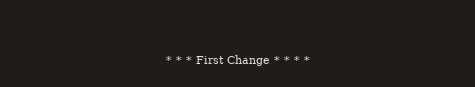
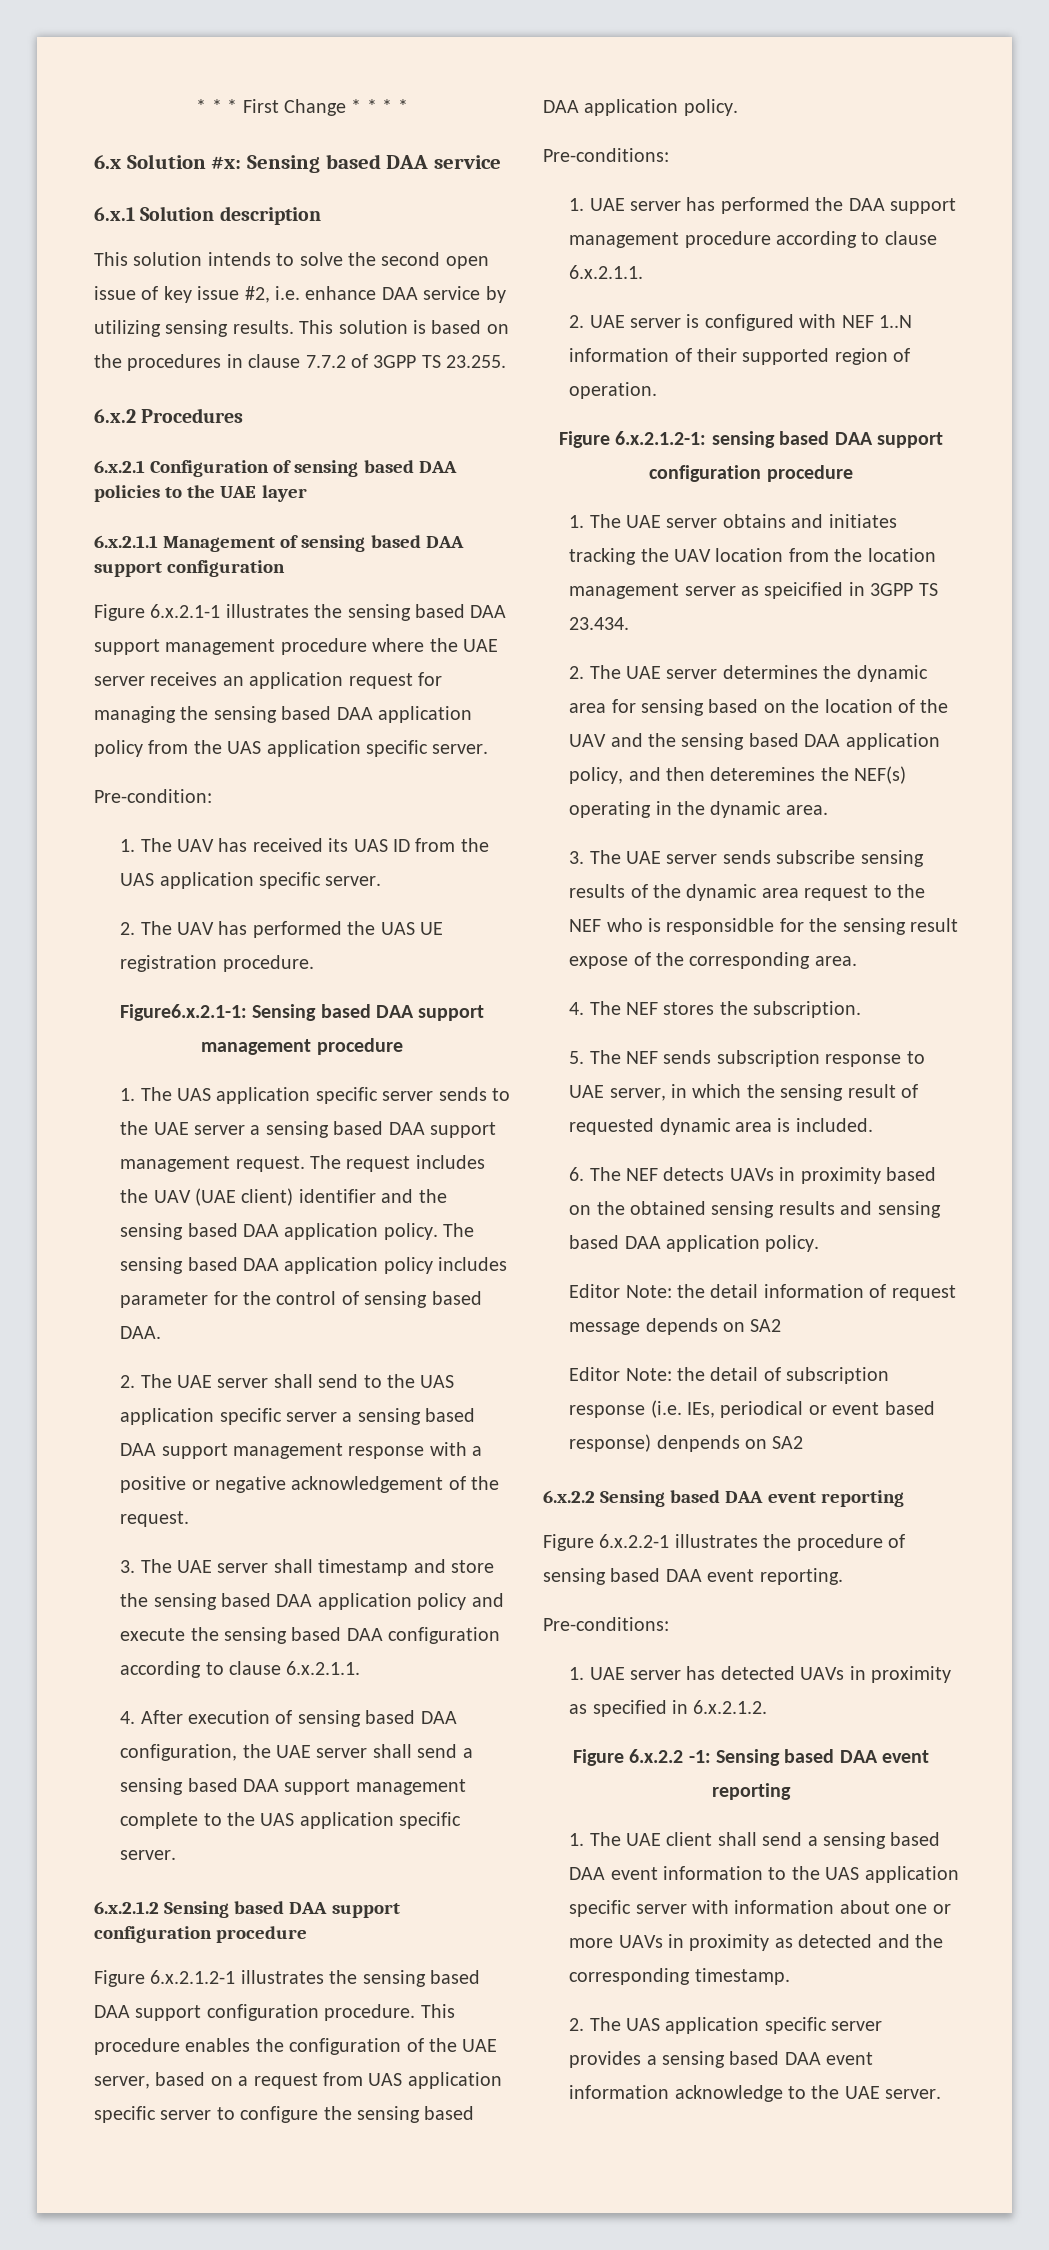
(310, 60) none -> [94,154,502,173] [94,206,321,225] [94,252,489,269] [94,286,506,303] [94,320,509,337] [94,354,507,371] [94,408,244,423] [94,460,457,477] [94,485,307,502] [94,535,464,552] [94,560,286,577] [94,604,507,621] [94,638,498,655] [94,672,442,689] [94,706,472,723] [94,740,489,757] [94,789,212,803] [120,838,489,852] [120,872,382,889] [120,921,443,938] [120,955,314,972] [119,1004,485,1021] [201,1038,403,1055] [120,1087,510,1104] [120,1121,496,1138] [120,1155,485,1172] [120,1188,447,1206] [120,1223,475,1240] [120,1257,508,1274] [120,1291,482,1308] [120,1326,162,1339] [120,1374,455,1388] [120,1408,476,1425] [120,1442,483,1459] [120,1476,500,1493] [120,1511,190,1527] [120,1559,494,1576] [120,1593,504,1610] [120,1627,501,1644] [120,1661,361,1678] [120,1710,457,1727] [120,1744,473,1761] [120,1778,466,1795] [120,1812,462,1829] [120,1850,177,1860] [94,1901,400,1918] [94,1926,308,1943] [94,1970,480,1987] [94,2004,455,2021] [94,2038,498,2055] [94,2072,502,2089] [94,2106,475,2123] [543,99,738,116] [543,148,669,162] [569,197,956,214] [569,231,937,248] [569,265,644,279] [569,314,912,331] [569,348,911,365] [569,382,658,399] [559,431,943,448] [649,465,853,482] [569,514,897,528] [569,548,936,565] [569,582,938,599] [569,617,630,630] [569,665,928,682] [569,699,949,716] [569,733,940,750] [569,766,907,784] [569,801,828,818] [569,850,924,867] [569,884,925,901] [569,918,958,935] [569,952,857,969] [569,1001,862,1018] [569,1050,925,1067] [569,1084,918,1101] [569,1118,873,1135] [569,1167,936,1184] [569,1201,941,1218] [569,1235,820,1252] [569,1284,956,1301] [569,1318,782,1335] [569,1367,890,1384] [569,1400,935,1418] [569,1434,804,1452] [543,1490,904,1507] [543,1534,905,1551] [543,1568,843,1585] [543,1617,669,1631] [569,1666,951,1683] [569,1700,768,1717] [572,1749,930,1766] [712,1783,791,1800] [569,1832,941,1849] [569,1866,959,1883] [569,1900,951,1917] [569,1934,943,1951] [569,1968,790,1985] [569,2017,883,2034] [569,2051,874,2068] [569,2085,942,2102] // 6.x Solution #x: Sensing based DAA service // 6.x.1 Solution description // This solution intends to solve the second open issue of key issue #2, i.e. enhance DAA service by utilizing sensing results. This solution is based on the procedures in clause 7.7.2 of 3GPP TS 23.255. // 6.x.2 Procedures // 6.x.2.1 Configuration of sensing based DAA policies to the UAE layer // 6.x.2.1.1 Management of sensing based DAA support configuration // Figure 6.x.2.1-1 illustrates the sensing based DAA support management procedure where the UAE server receives an application request for managing the sensing based DAA application policy from the UAS application specific server. // Pre-condition: // 1. The UAV has received its UAS ID from the UAS application specific server. // 2. The UAV has performed the UAS UE registration procedure. // Figure6.x.2.1-1: Sensing based DAA support management procedure // 1. The UAS application specific server sends to the UAE server a sensing based DAA support management request. The request includes the UAV (UAE client) identifier and the sensing based DAA application policy. The sensing based DAA application policy includes parameter for the control of sensing based DAA. // 2. The UAE server shall send to the UAS application specific server a sensing based DAA support management response with a positive or negative acknowledgement of the request. // 3. The UAE server shall timestamp and store the sensing based DAA application policy and execute the sensing based DAA configuration according to clause 6.x.2.1.1. // 4. After execution of sensing based DAA configuration, the UAE server shall send a sensing based DAA support management complete to the UAS application specific server. // 6.x.2.1.2 Sensing based DAA support configuration procedure // Figure 6.x.2.1.2-1 illustrates the sensing based DAA support configuration procedure. This procedure enables the configuration of the UAE server, based on a request from UAS application specific server to configure the sensing based DAA application policy. // Pre-conditions: // 1. UAE server has performed the DAA support management procedure according to clause 6.x.2.1.1. // 2. UAE server is configured with NEF 1..N information of their supported region of operation. // Figure 6.x.2.1.2-1: sensing based DAA support configuration procedure // 1. The UAE server obtains and initiates tracking the UAV location from the location management server as speicified in 3GPP TS 23.434. // 2. The UAE server determines the dynamic area for sensing based on the location of the UAV and the sensing based DAA application policy, and then deteremines the NEF(s) operating in the dynamic area. // 3. The UAE server sends subscribe sensing results of the dynamic area request to the NEF who is responsidble for the sensing result expose of the corresponding area. // 4. The NEF stores the subscription. // 5. The NEF sends subscription response to UAE server, in which the sensing result of requested dynamic area is included. // 6. The NEF detects UAVs in proximity based on the obtained sensing results and sensing based DAA application policy. // Editor Note: the detail information of request message depends on SA2 // Editor Note: the detail of subscription response (i.e. IEs, periodical or event based response) denpends on SA2 // 6.x.2.2 Sensing based DAA event reporting // Figure 6.x.2.2-1 illustrates the procedure of sensing based DAA event reporting. // Pre-conditions: // 1. UAE server has detected UAVs in proximity as specified in 6.x.2.1.2. // Figure 6.x.2.2 -1: Sensing based DAA event reporting // 1. The UAE client shall send a sensing based DAA event information to the UAS application specific server with information about one or more UAVs in proximity as detected and the corresponding timestamp. // 2. The UAS application specific server provides a sensing based DAA event information acknowledge to the UAE server.

